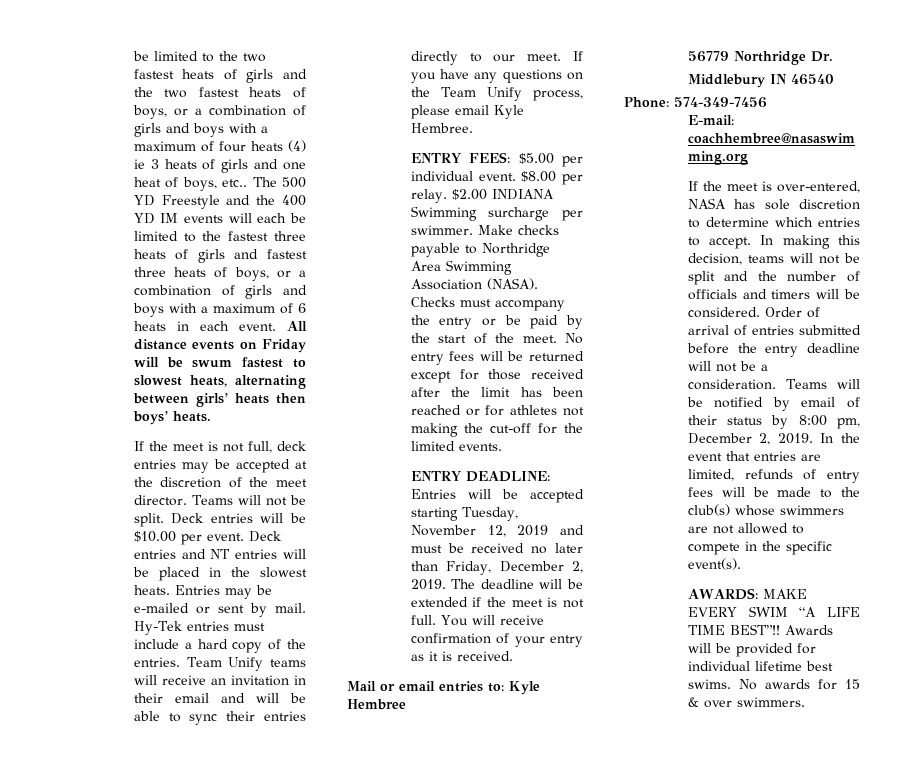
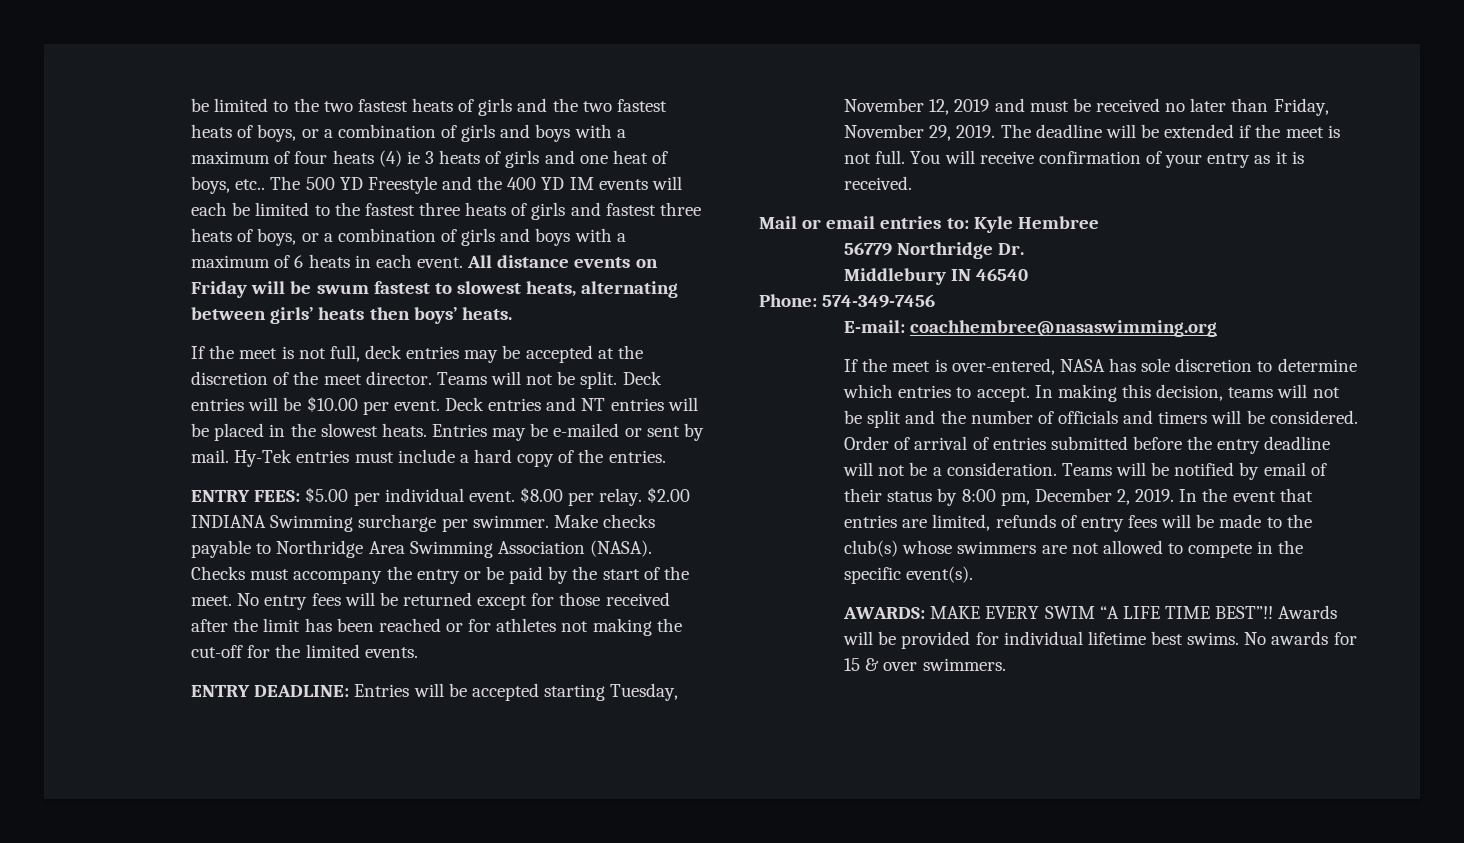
[186,657,306,671] [133,675,306,686] [133,693,306,703] [133,711,306,725] [410,51,583,65] [410,69,583,83] [410,87,583,101] [410,105,524,119] [410,123,473,133] Team Unify teams will receive an invitation in their email and will be able to sync their entries directly to our meet. If you have any questions on the Team Unify process, please email Kyle Hembree. -> (666, 456) none
[499,561,583,573] December 2, -> [844,124,952,141] November 29,

